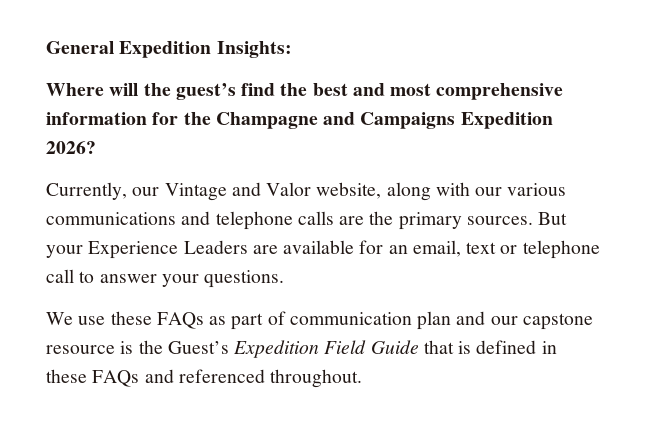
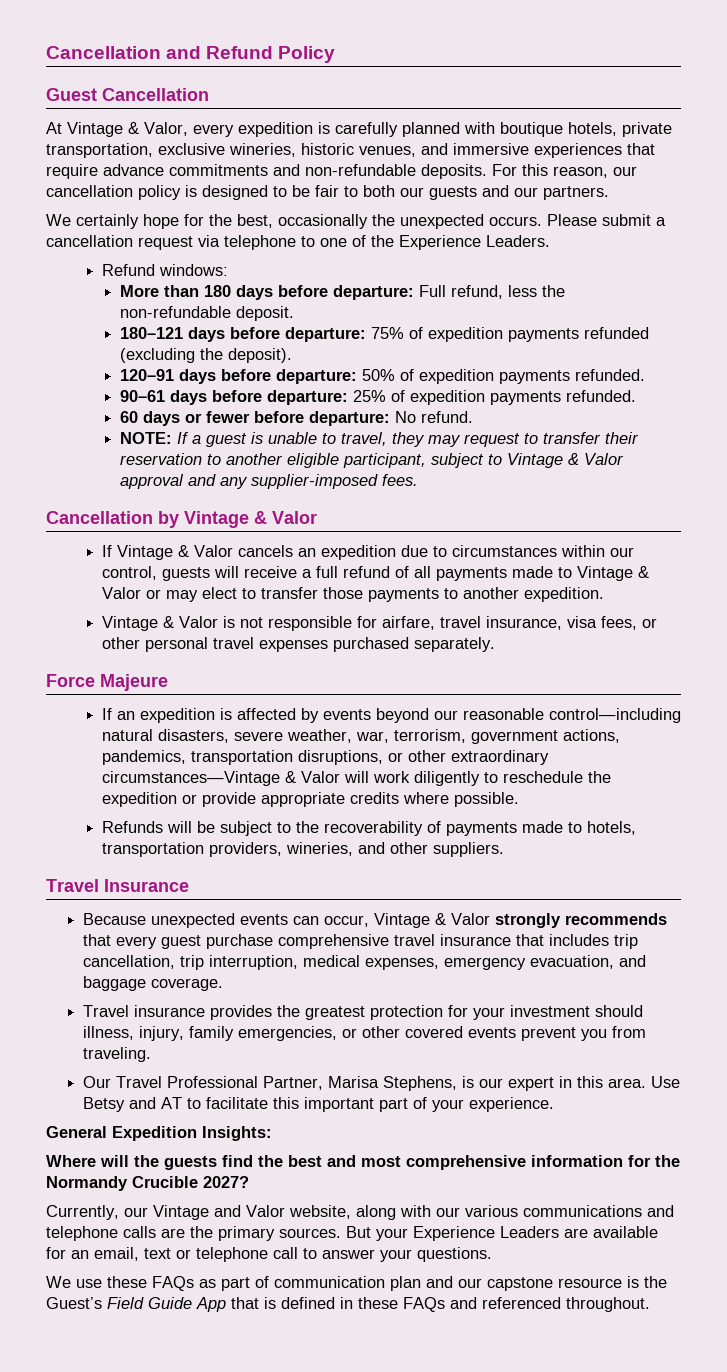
(46, 47) none -> [46,46,336,63] [46,88,209,101] [46,122,672,137] [46,143,655,158] [46,164,637,179] [46,185,609,200] [46,214,666,229] [46,235,550,250] [101,264,228,276] [120,285,566,300] [120,306,295,321] [120,327,650,342] [120,348,293,363] [120,369,646,384] [120,390,637,405] [120,411,474,426] [120,432,640,447] [120,453,625,468] [120,474,419,489] [46,511,317,528] [101,545,634,560] [101,566,649,581] [101,587,604,602] [101,616,657,631] [101,637,495,652] [46,674,168,691] [101,708,681,723] [101,729,620,744] [101,750,549,765] [101,771,611,786] [101,792,519,807] [101,821,636,836] [101,842,504,857] [46,879,189,892] [82,913,667,928] [82,934,638,949] [82,955,646,970] [82,976,223,991] [82,1005,643,1020] [82,1026,646,1041] [82,1047,151,1062] [82,1076,680,1091] [82,1097,554,1112] Cancellation and Refund Policy // Guest Cancellation // At Vintage & Valor, every expedition is carefully planned with boutique hotels, private transportation, exclusive wineries, historic venues, and immersive experiences that require advance commitments and non-refundable deposits. For this reason, our cancellation policy is designed to be fair to both our guests and our partners. // We certainly hope for the best, occasionally the unexpected occurs. Please submit a cancellation request via telephone to one of the Experience Leaders. // Refund windows: // More than 180 days before departure: Full refund, less the non-refundable deposit. // 180–121 days before departure: 75% of expedition payments refunded (excluding the deposit). // 120–91 days before departure: 50% of expedition payments refunded. // 90–61 days before departure: 25% of expedition payments refunded. // 60 days or fewer before departure: No refund. // NOTE: If a guest is unable to travel, they may request to transfer their reservation to another eligible participant, subject to Vintage & Valor approval and any supplier-imposed fees. // Cancellation by Vintage & Valor // If Vintage & Valor cancels an expedition due to circumstances within our control, guests will receive a full refund of all payments made to Vintage & Valor or may elect to transfer those payments to another expedition. // Vintage & Valor is not responsible for airfare, travel insurance, visa fees, or other personal travel expenses purchased separately. // Force Majeure // If an expedition is affected by events beyond our reasonable control—including natural disasters, severe weather, war, terrorism, government actions, pandemics, transportation disruptions, or other extraordinary circumstances—Vintage & Valor will work diligently to reschedule the expedition or provide appropriate credits where possible. // Refunds will be subject to the recoverability of payments made to hotels, transportation providers, wineries, and other suppliers. // Travel Insurance // Because unexpected events can occur, Vintage & Valor strongly recommends that every guest purchase comprehensive travel insurance that includes trip cancellation, trip interruption, medical expenses, emergency evacuation, and baggage coverage. // Travel insurance provides the greatest protection for your investment should illness, injury, family emergencies, or other covered events prevent you from traveling. // Our Travel Professional Partner, Marisa Stephens, is our expert in this area. Use Betsy and AT to facilitate this important part of your experience. //
[175,83,236,100] guest’s -> [164,1156,217,1170] guests
[215,112,553,129] [46,141,96,154] Champagne and Campaigns Expedition 2026? -> [46,1176,249,1191] Normandy Crucible 2027?
[233,340,320,358] Expedition -> (102, 1303) none
(419, 347) none -> [196,1297,226,1312] App

